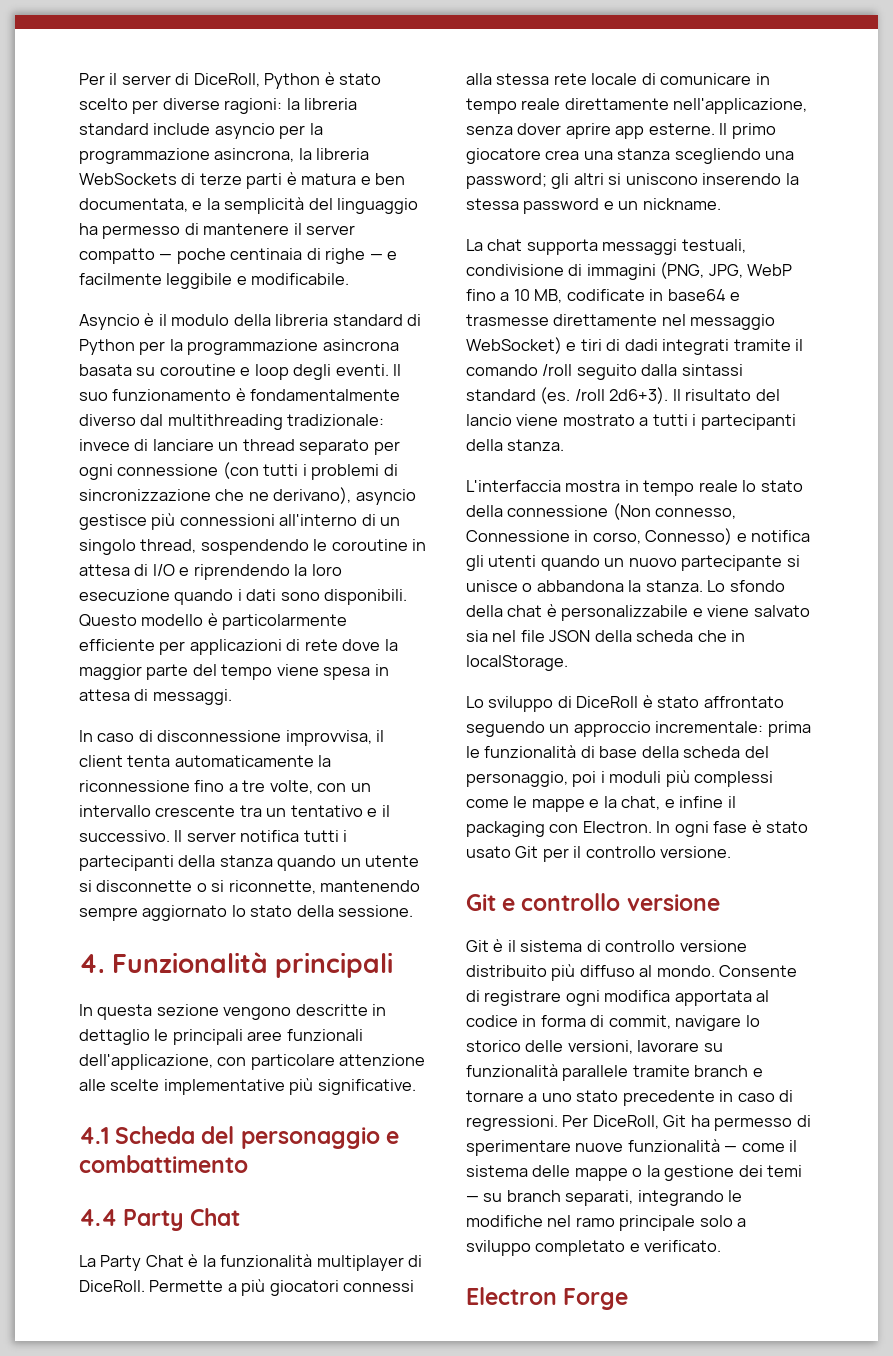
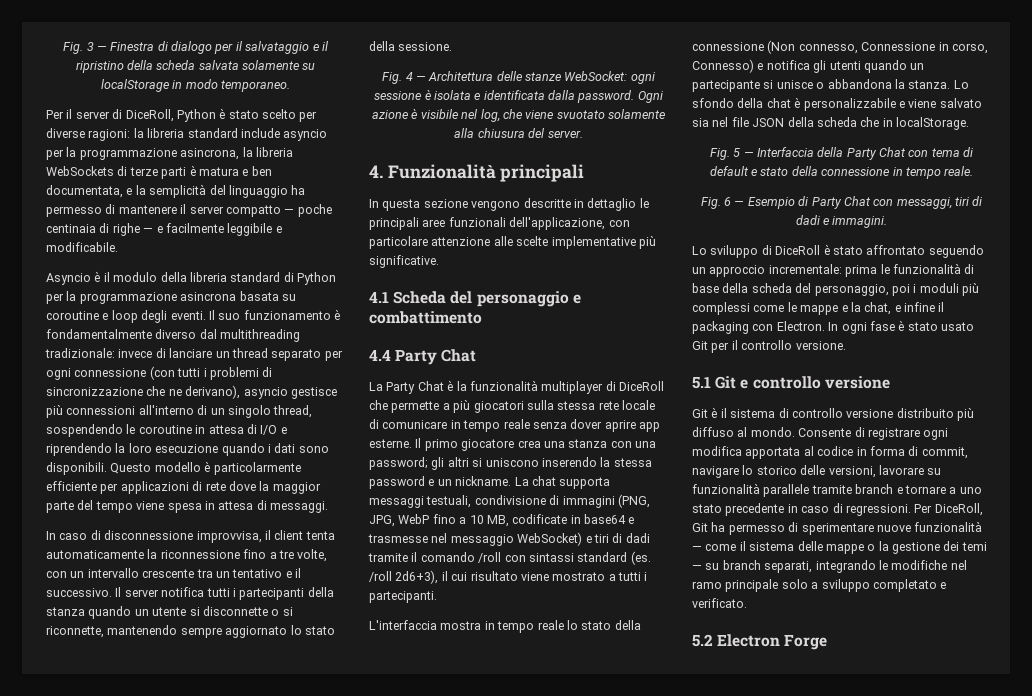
(79, 79) none -> [63,41,329,54] [75,60,316,73] [100,79,291,92] Fig. 3 — Finestra di dialogo per il salvataggio e il ripristino della scheda salvata solamente su localStorage in modo temporaneo. //
(414, 911) none -> [382,71,655,84] [374,89,663,103] [372,108,666,122] [454,128,583,138] // Fig. 4 — Architettura delle stanze WebSocket: ogni sessione è isolata e identificata dalla password. Ogni azione è visibile nel log, che viene svuotato solamente alla chiusura del server.
[79,1280,224,1292] DiceRoll. Permette -> [619,381,664,391] [369,400,440,413] DiceRoll che permette
[343,1280,415,1292] [466,73,492,85] connessi alla -> [526,400,554,410] sulla
[564,98,808,114] direttamente nell'applicazione, -> (530, 424) none
[674,148,761,164] scegliendo -> [610,441,632,448] con
(721, 204) // -> (512, 481) none
[553,314,658,326] direttamente -> (428, 538) none
[662,339,730,355] integrati -> (650, 538) none
[576,364,678,380] seguito dalla -> [504,555,526,562] con
[609,387,780,404] [466,414,512,426] 2d6+3). Il risultato del lancio -> [395,570,518,584] 2d6+3), il cui risultato
[700,414,796,430] [466,439,565,451] partecipanti della stanza. -> [369,591,437,603] partecipanti.
[628,558,677,567] nuovo -> (925, 66) none
(568, 663) none -> [709,147,974,160] [709,166,974,179] [700,196,983,209] [795,215,888,228] // Fig. 5 — Interfaccia della Party Chat con tema di default e stato della connessione in tempo reale. // Fig. 6 — Esempio di Party Chat con messaggi, tiri di dadi e immagini.
(732, 852) none -> [692,376,711,389] 5.1
(722, 1246) none -> [692,634,713,647] 5.2

